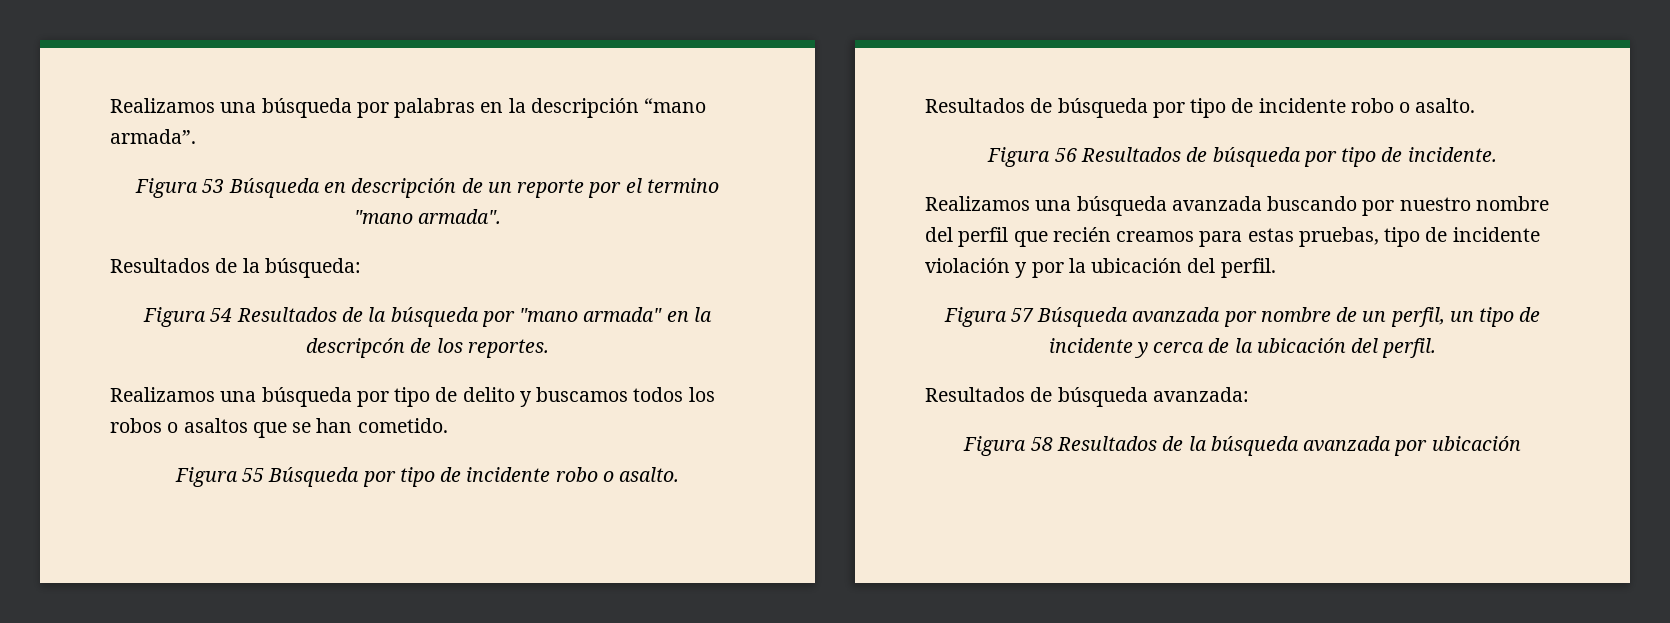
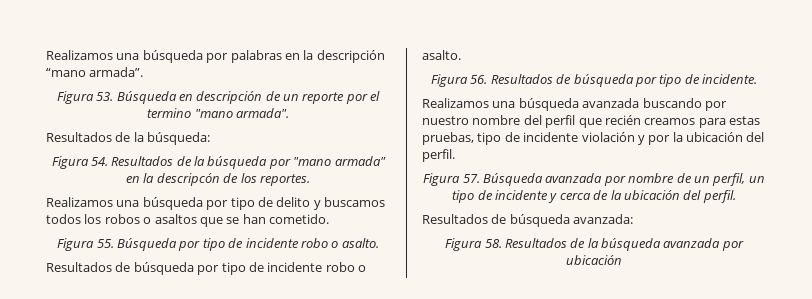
[202,179,225,193] 53 -> [96,92,114,101] 53.
[210,308,233,322] 54 -> [90,157,108,166] 54.
[242,468,265,482] 55 -> [96,239,114,248] 55.
[1054,148,1077,162] 56 -> [470,75,488,84] 56.
[1010,308,1034,322] 57 -> [462,174,480,183] 57.
[1030,437,1053,451] 58 -> [484,239,502,248] 58.

